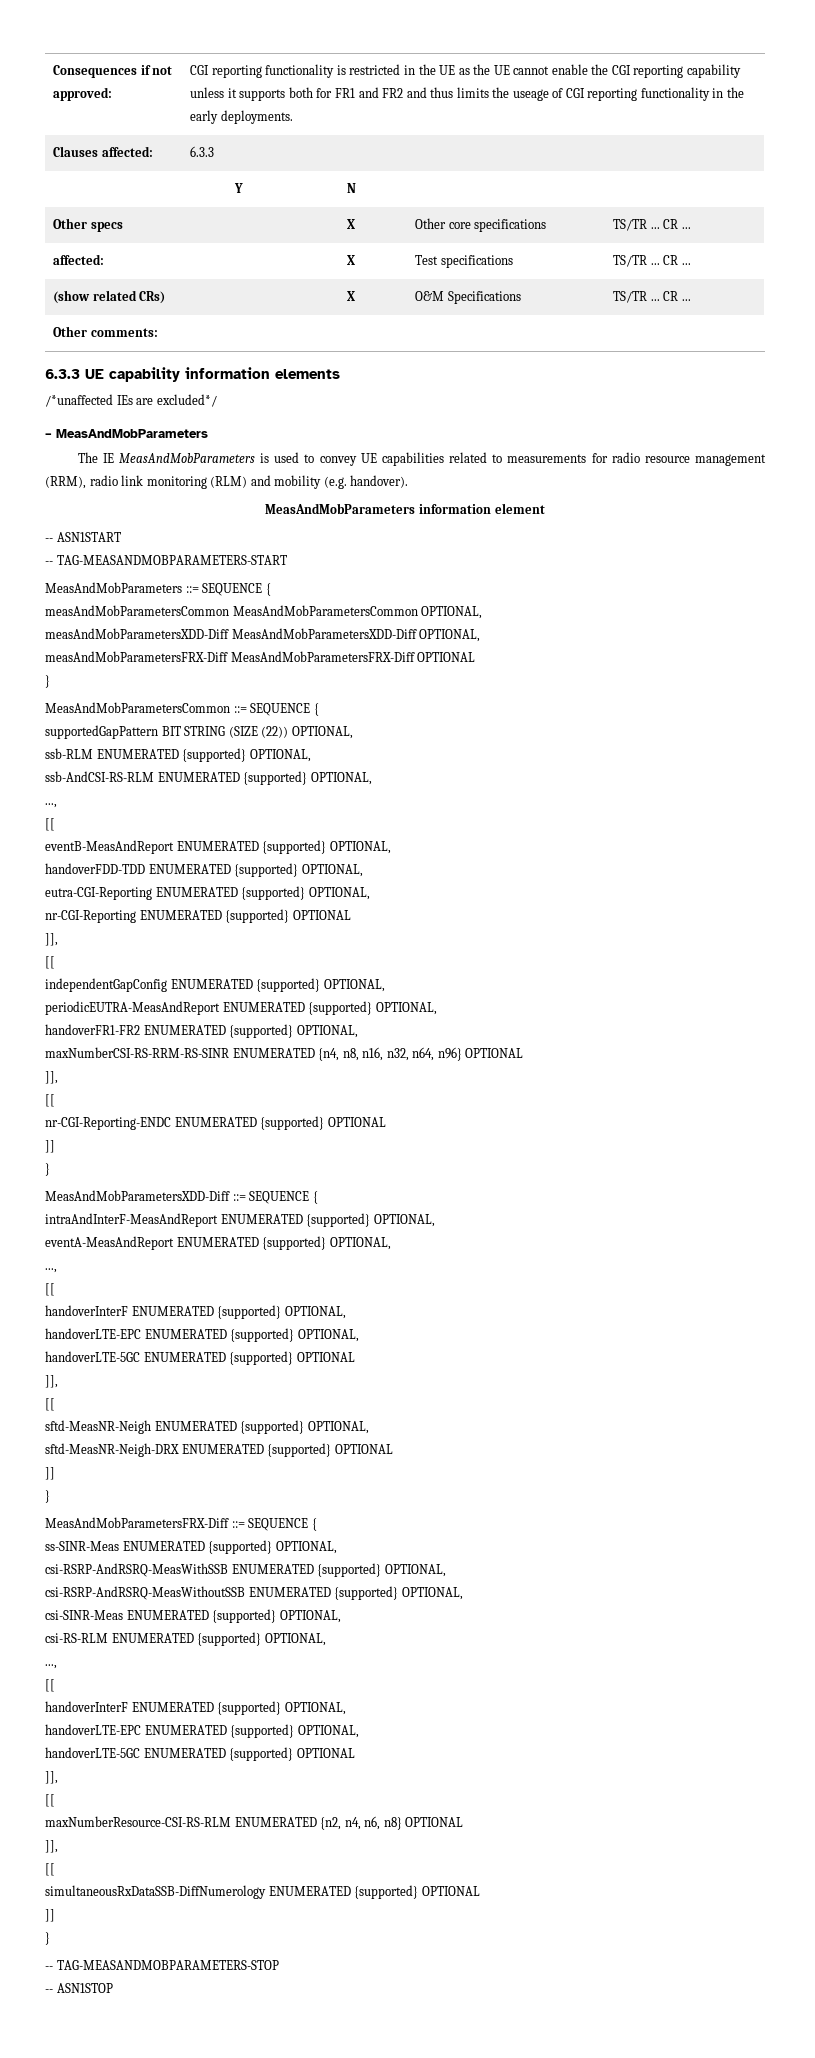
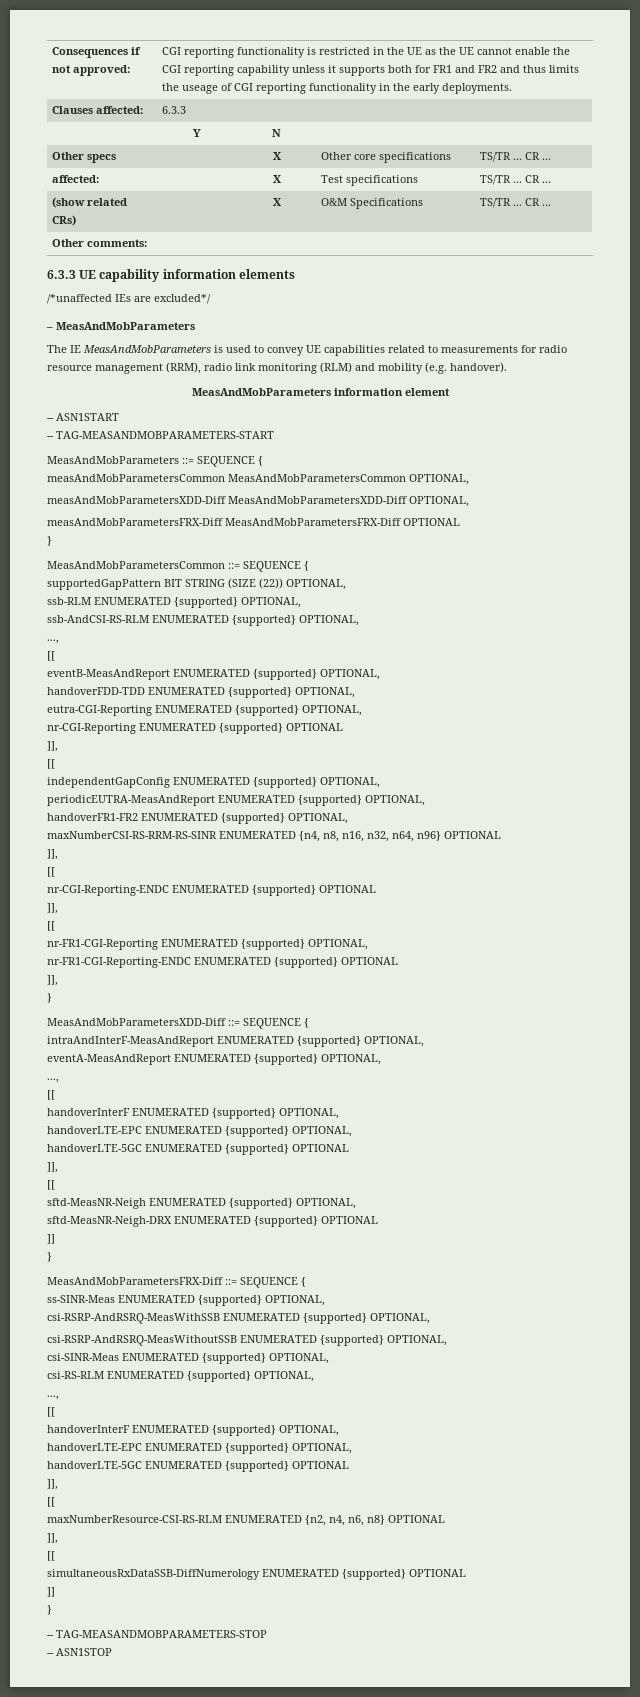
[45,1140,55,1153] ]] -> [47,903,58,914] [47,921,55,931] [47,939,368,950] [47,957,398,968] [47,975,58,986] ]], // [[ // nr-FR1-CGI-Reporting ENUMERATED {supported} OPTIONAL, // nr-FR1-CGI-Reporting-ENDC ENUMERATED {supported} OPTIONAL // ]],

